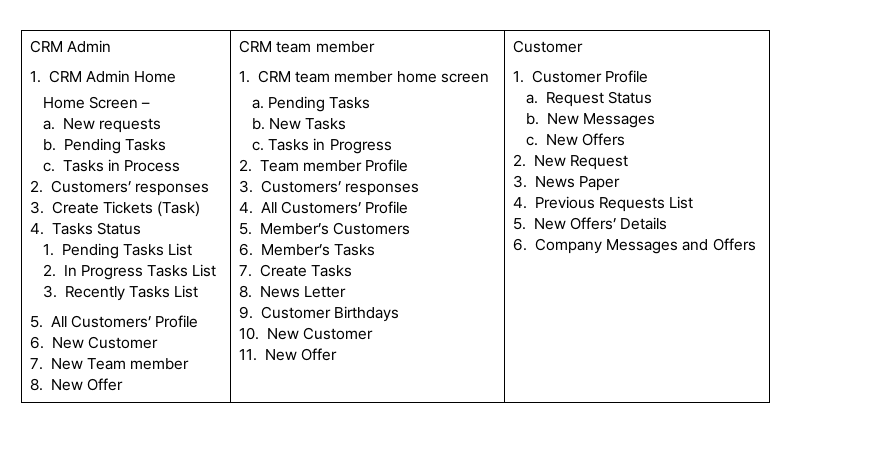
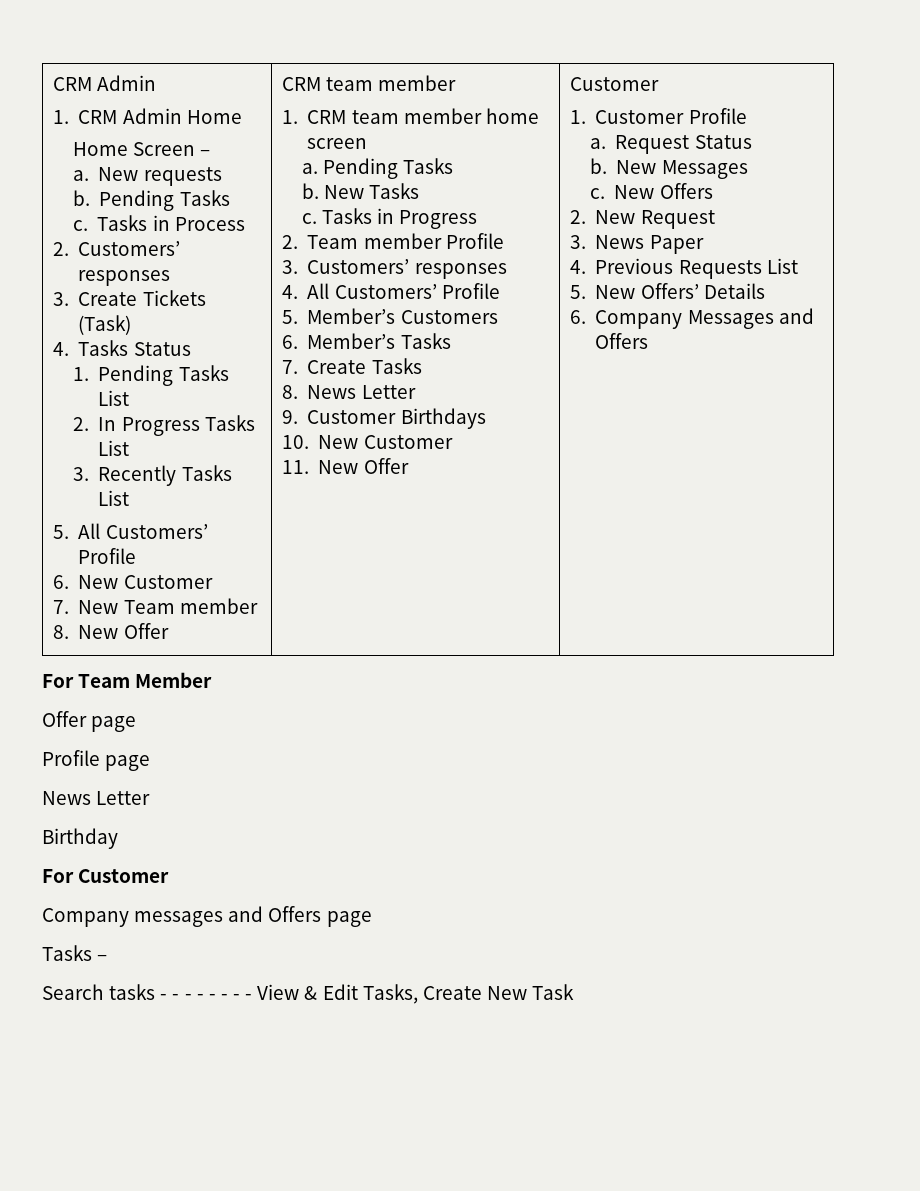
(756, 244) none -> [42,672,213,688] [42,711,137,732] [42,750,151,771] [42,791,151,805] [42,828,118,849] [42,869,170,883] [42,906,372,927] [42,945,108,961] [42,984,575,1004] // For Team Member // Offer page // Profile page // News Letter // Birthday // For Customer // Company messages and Offers page // Tasks – // Search tasks - - - - - - - - View & Edit Tasks, Create New Task

